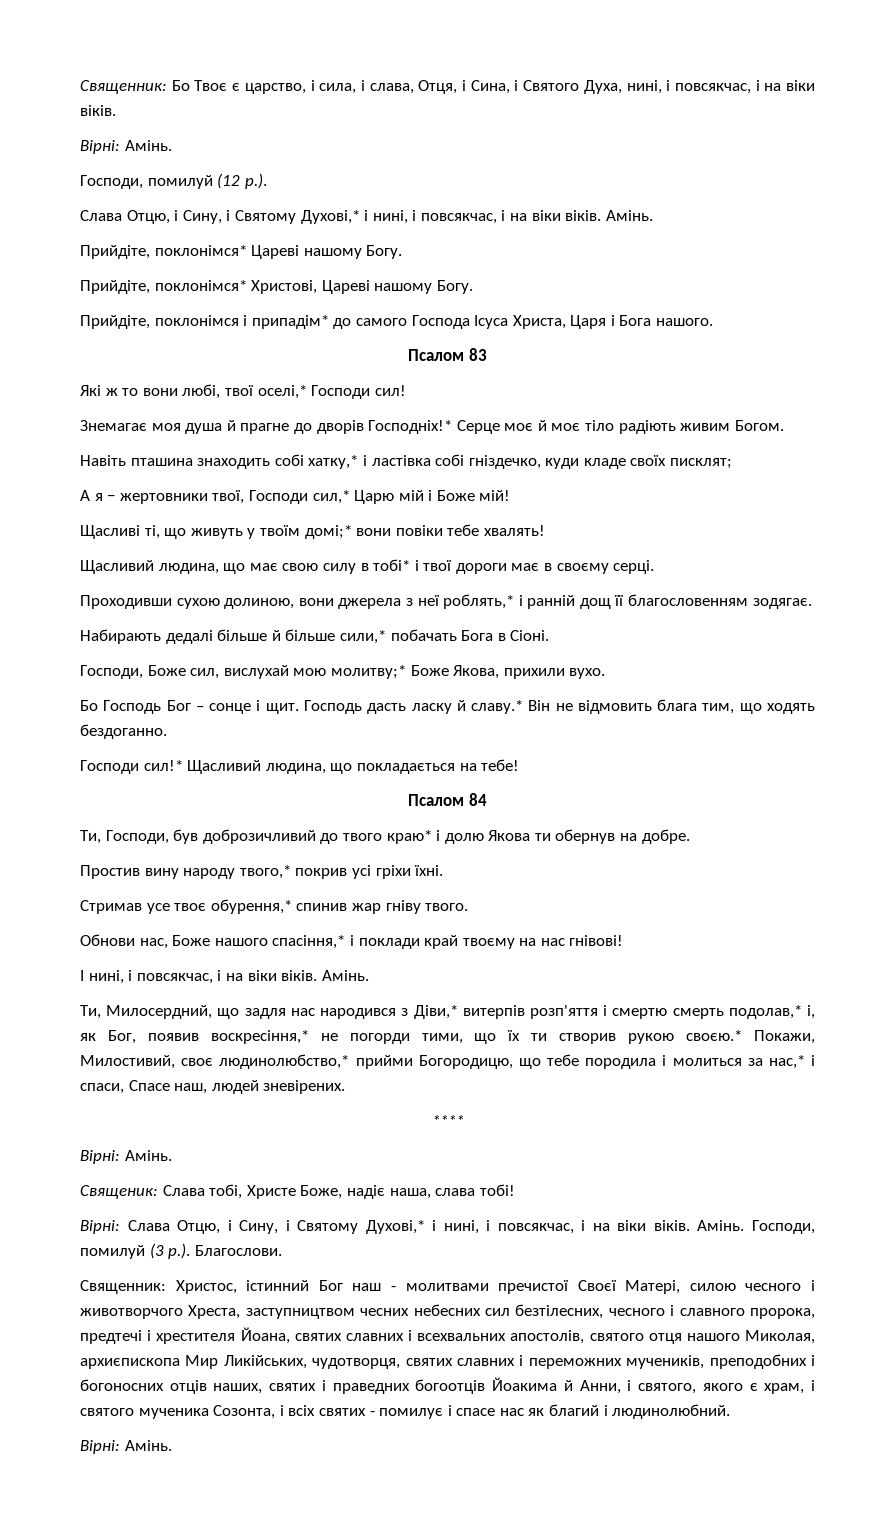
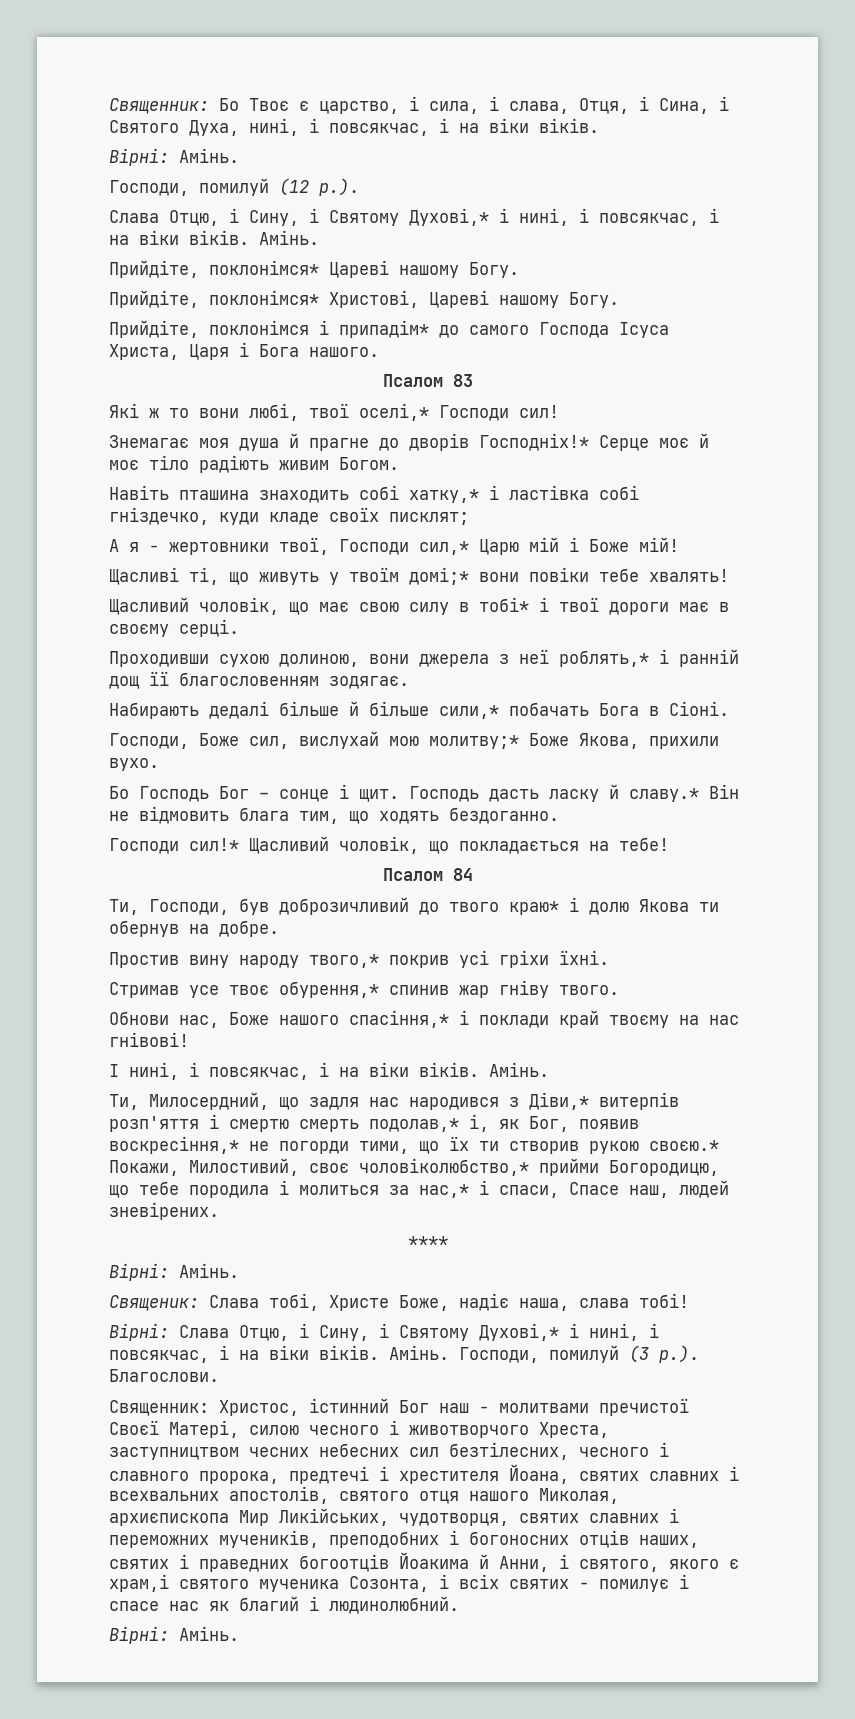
[158,563,219,574] людина, -> [199,597,279,615] чоловік,
[265,763,326,774] людина, -> [339,836,419,854] чоловік,
[219,1054,350,1069] людинолюбство,* -> [359,1158,529,1176] чоловіколюбство,*
[764,1380,816,1394] храм, і -> [109,1574,169,1592] храм,і

